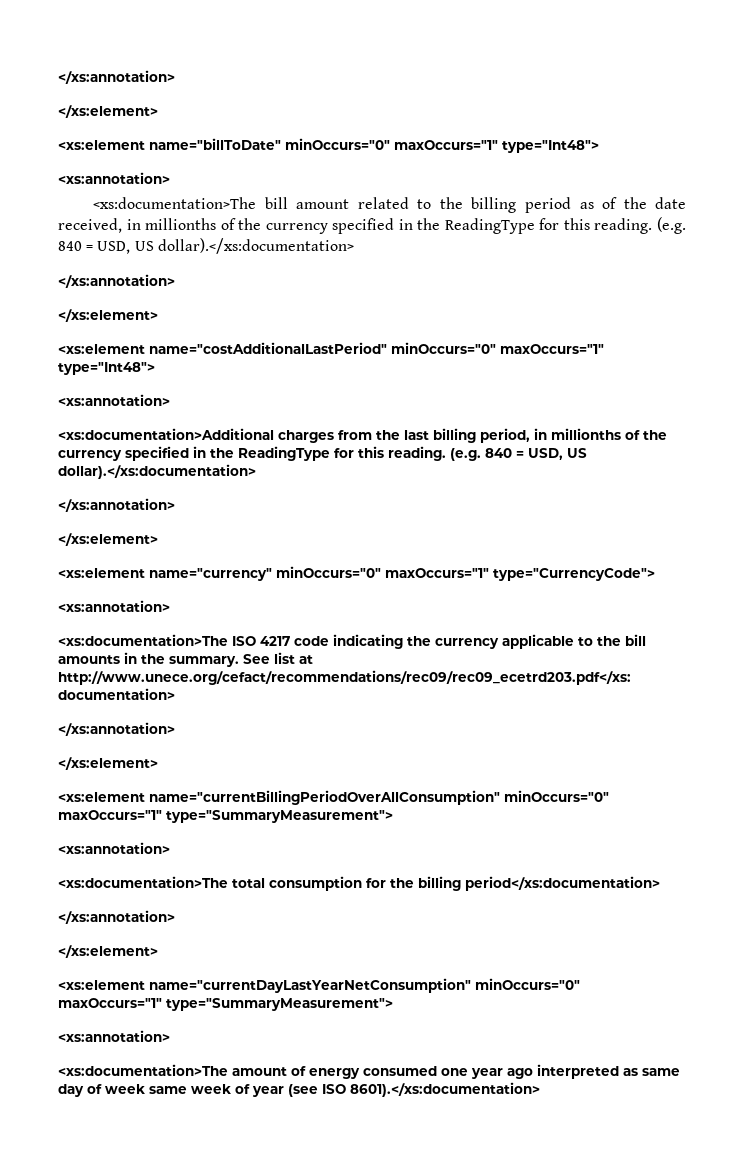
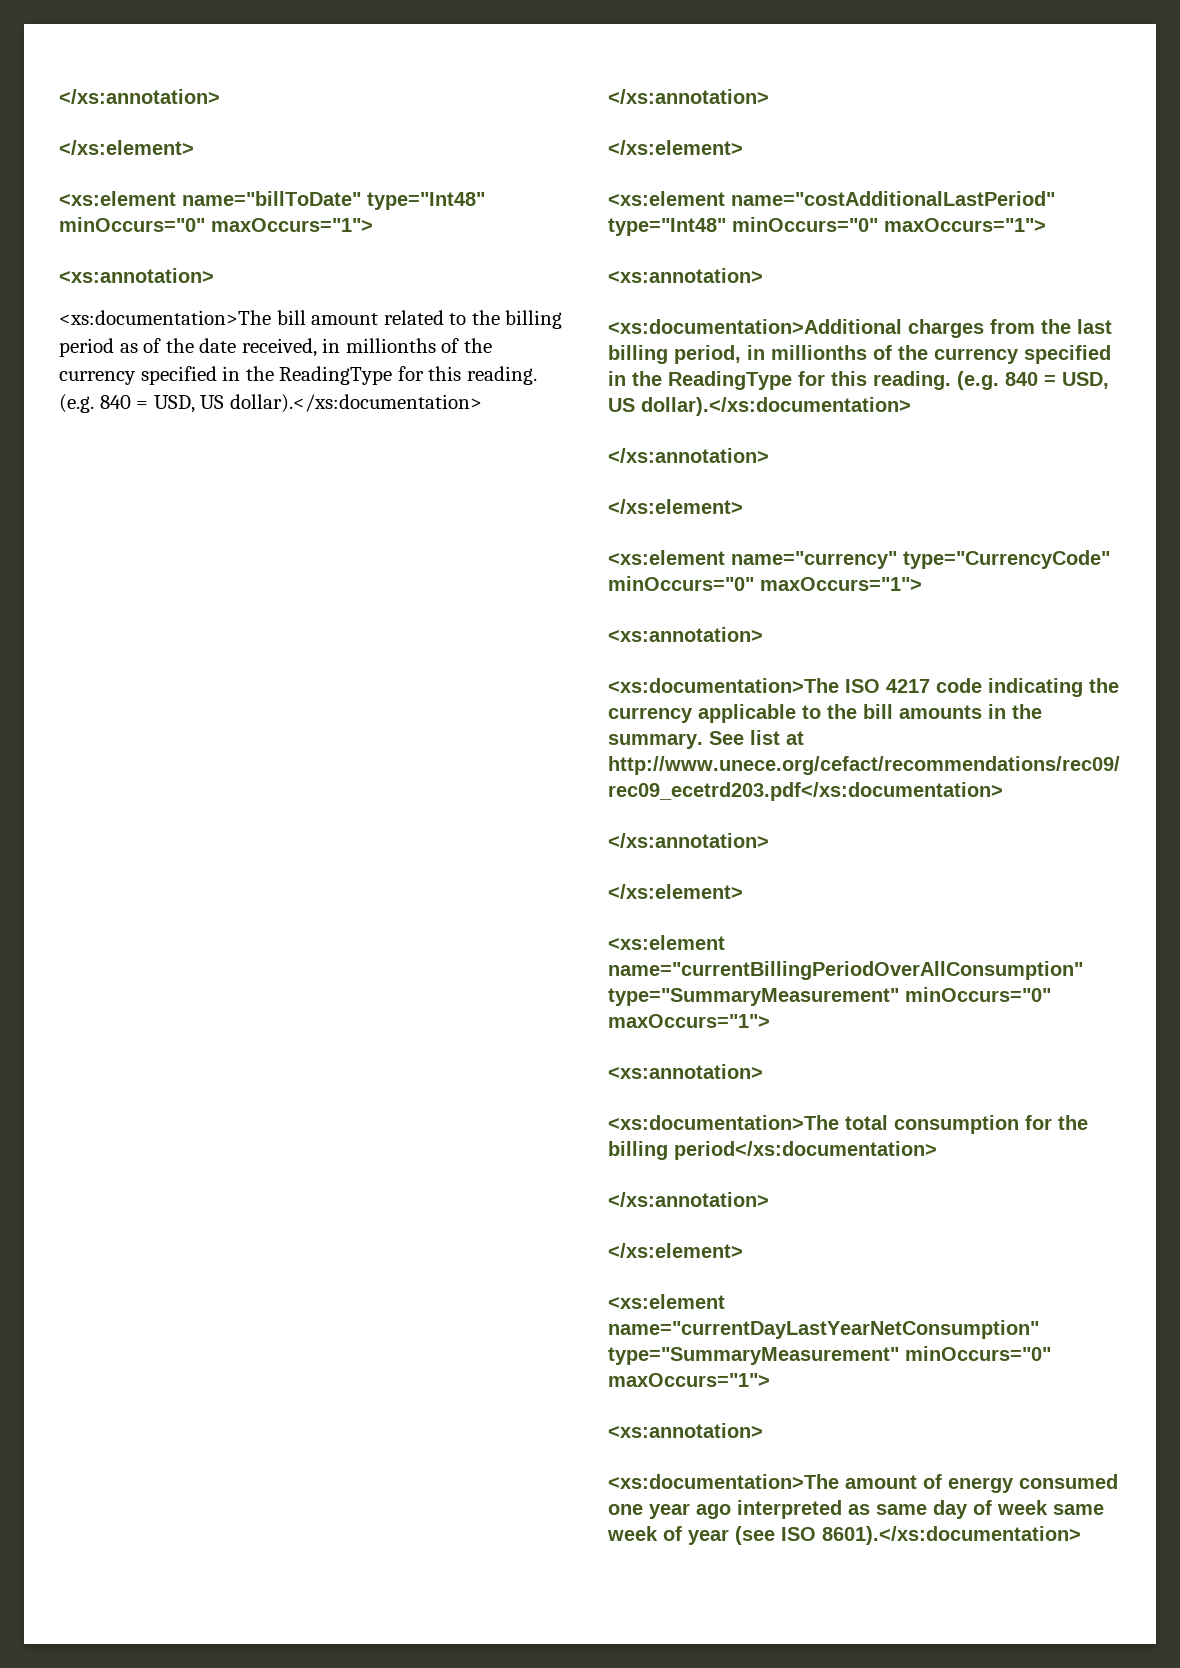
[285,138,599,153] minOccurs="0" maxOccurs="1" type="Int48"> -> [367,192,485,210] [59,217,373,232] type="Int48" minOccurs="0" maxOccurs="1">
[391,342,604,354] [58,362,155,375] minOccurs="0" maxOccurs="1" type="Int48"> -> [608,217,1046,236] type="Int48" minOccurs="0" maxOccurs="1">
[276,566,655,581] minOccurs="0" maxOccurs="1" type="CurrencyCode"> -> [903,550,1110,569] [608,576,922,591] type="CurrencyCode" minOccurs="0" maxOccurs="1">
[504,790,609,802] [58,810,393,823] minOccurs="0" maxOccurs="1" type="SummaryMeasurement"> -> [608,987,1051,1006] [608,1014,770,1028] type="SummaryMeasurement" minOccurs="0" maxOccurs="1">
[475,978,580,990] [58,998,393,1011] minOccurs="0" maxOccurs="1" type="SummaryMeasurement"> -> [608,1346,1051,1365] [608,1373,770,1387] type="SummaryMeasurement" minOccurs="0" maxOccurs="1">

